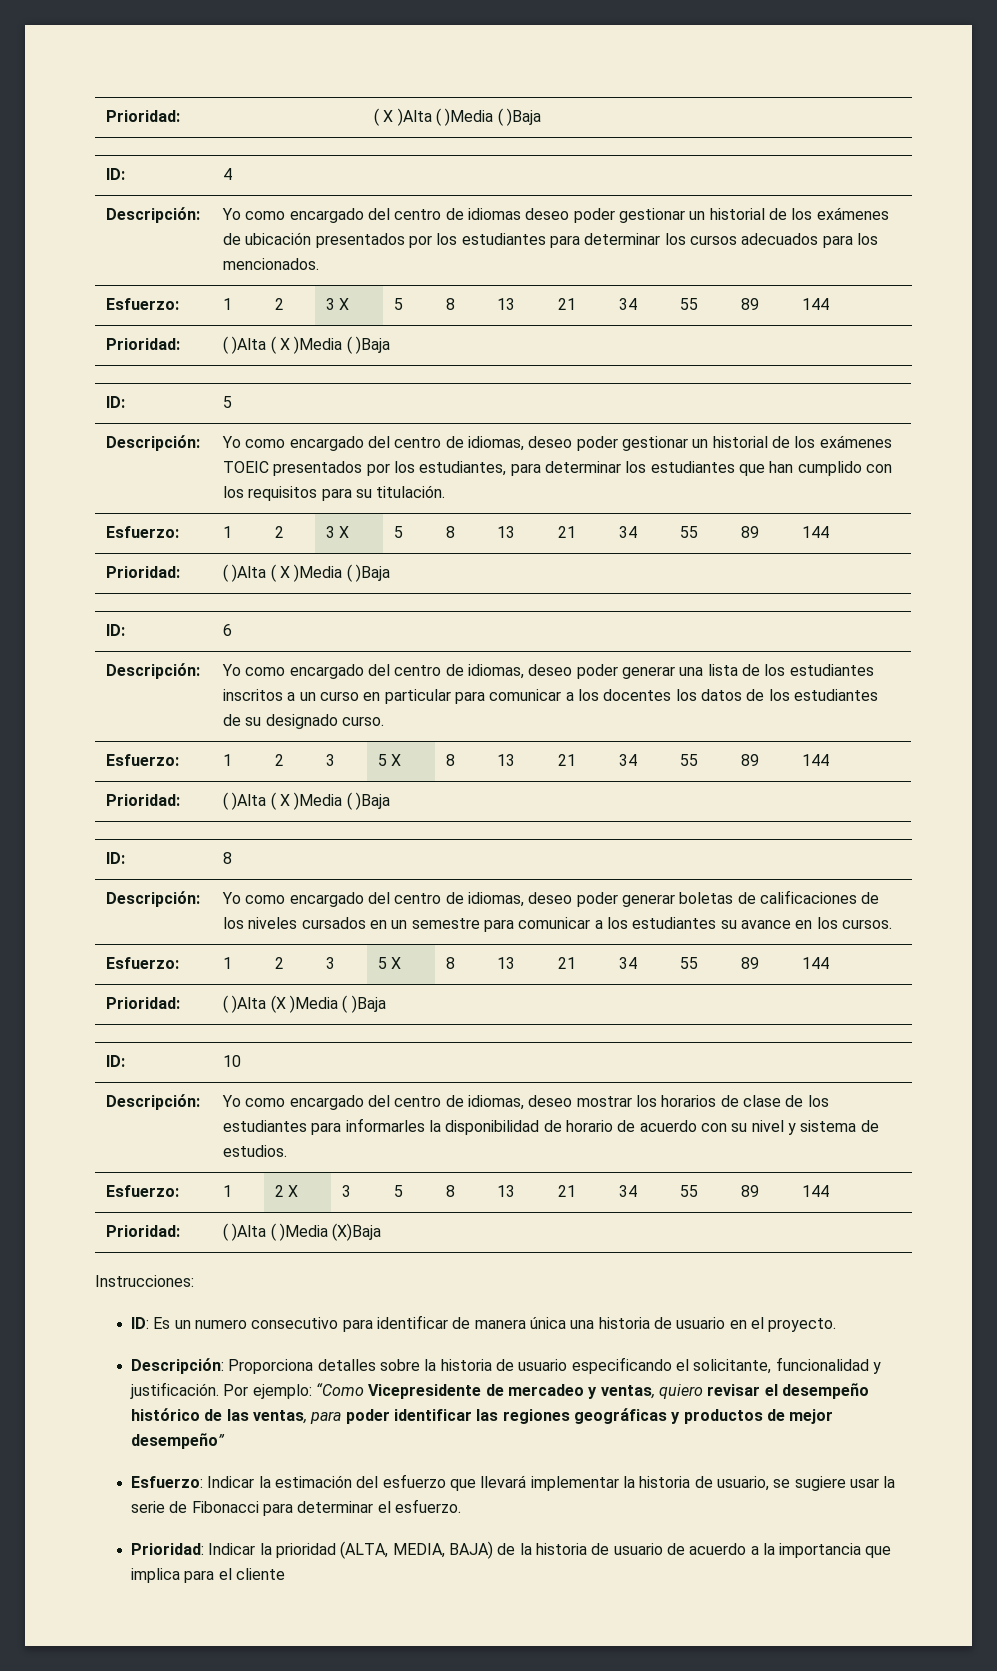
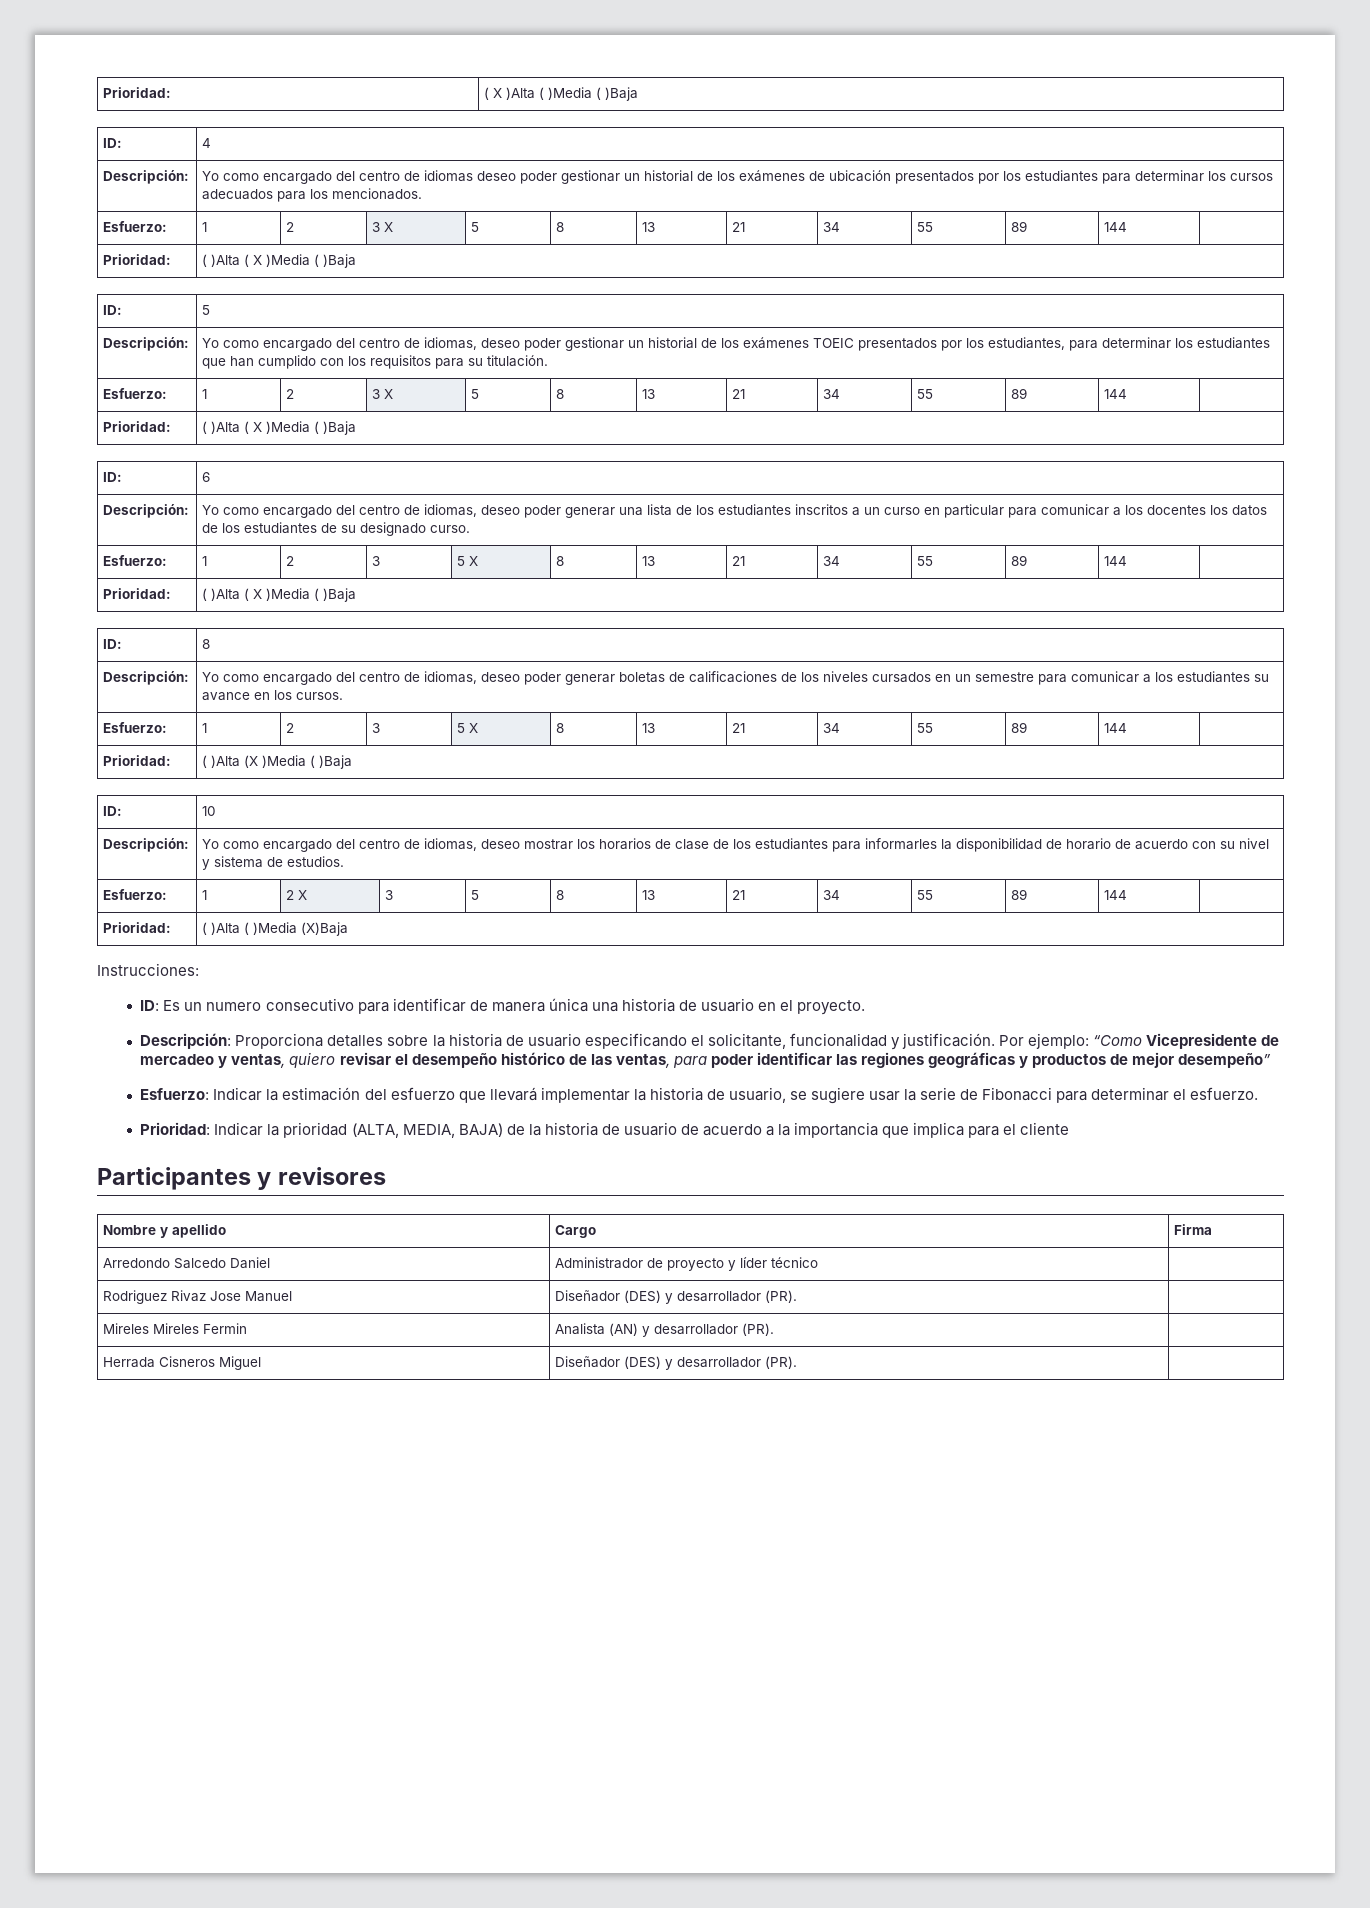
(285, 1574) none -> [97,1167,386,1190] [103,1224,227,1238] [555,1225,597,1238] [1174,1224,1213,1235] [103,1257,271,1269] [555,1257,819,1271] [103,1290,293,1304] [555,1290,798,1304] [103,1323,248,1334] [555,1323,775,1337] [103,1356,262,1370] [555,1356,798,1370] // Participantes y revisores // Nombre y apellido | Cargo | Firma // Arredondo Salcedo Daniel | Administrador de proyecto y líder técnico | // Rodriguez Rivaz Jose Manuel | Diseñador (DES) y desarrollador (PR). | // Mireles Mireles Fermin | Analista (AN) y desarrollador (PR). | // Herrada Cisneros Miguel | Diseñador (DES) y desarrollador (PR). |

